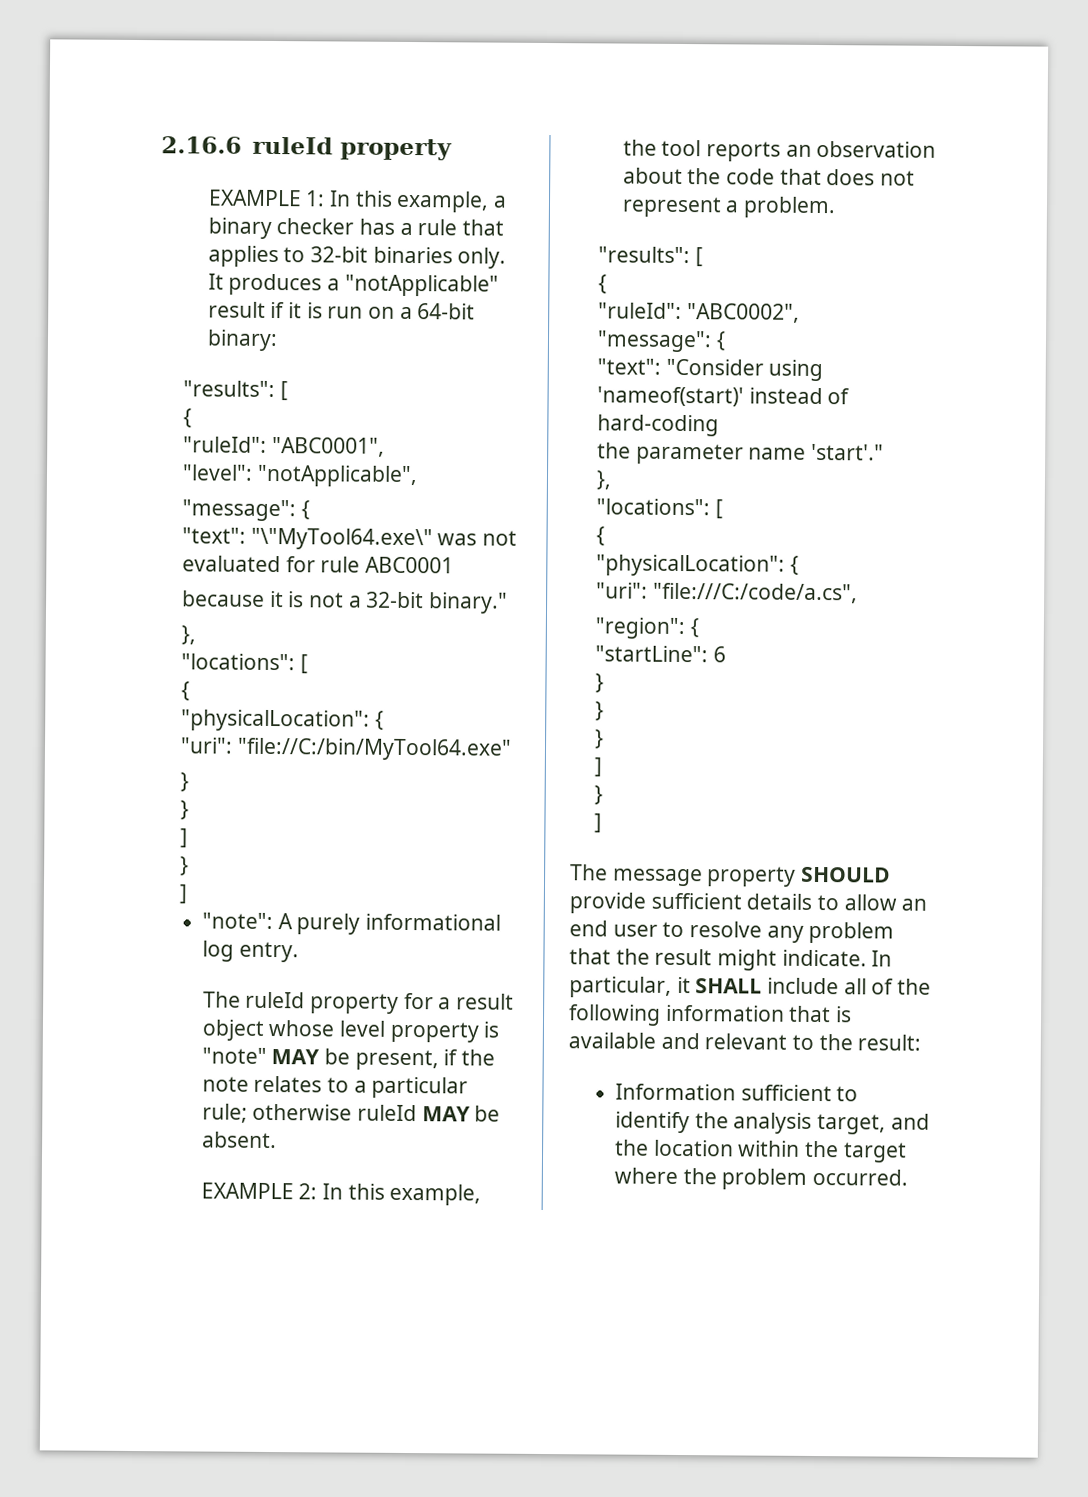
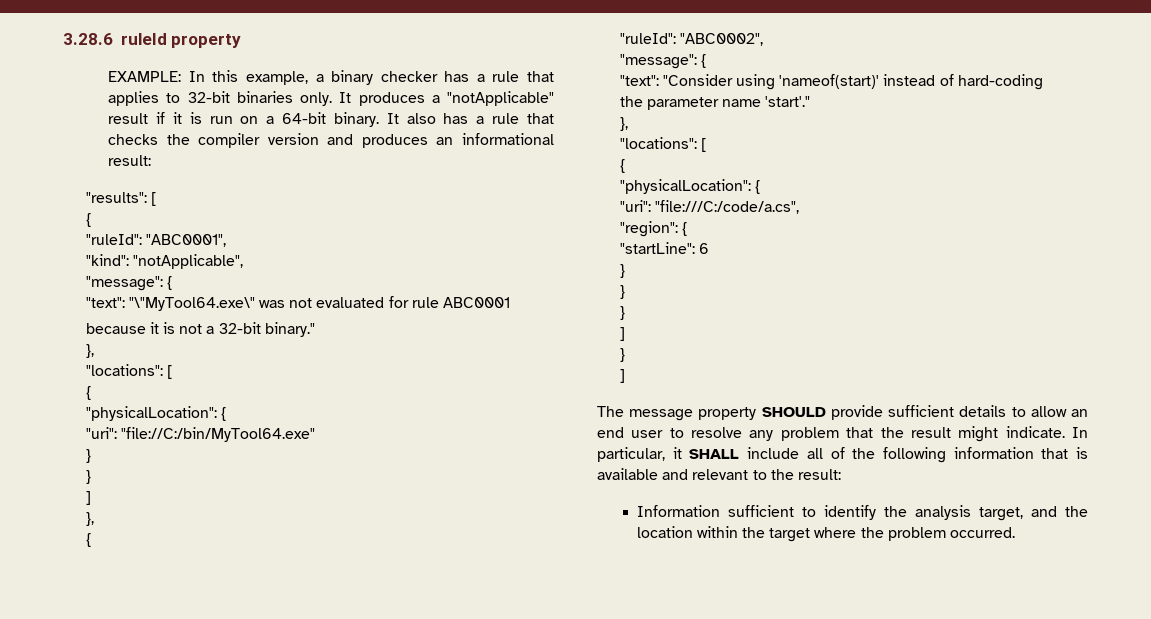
[161,136,242,154] 2.16.6 -> [63,33,113,45] 3.28.6
[207,189,326,207] EXAMPLE 1: -> [108,71,182,82] EXAMPLE:
[206,329,278,352] binary: -> [333,112,554,127] [108,133,554,148] [108,155,152,166] binary. It also has a rule that checks the compiler version and produces an informational result:
[181,464,253,481] "level": -> [85,254,129,266] "kind":
[179,856,189,876] [178,884,187,904] [201,912,502,935] [201,940,299,963] [202,991,515,1014] [201,1019,500,1043] [201,1047,496,1071] [201,1075,469,1099] [201,1103,501,1123] [201,1131,277,1149] [200,1182,482,1206] [622,139,937,162] [622,167,916,186] [621,196,837,219] [597,246,703,267] } // ] // "note": A purely informational log entry. // The ruleId property for a result object whose level property is "note" MAY be present, if the note relates to a particular rule; otherwise ruleId MAY be absent. // EXAMPLE 2: In this example, the tool reports an observation about the code that does not represent a problem. // "results": [ -> [85,512,94,526] },

